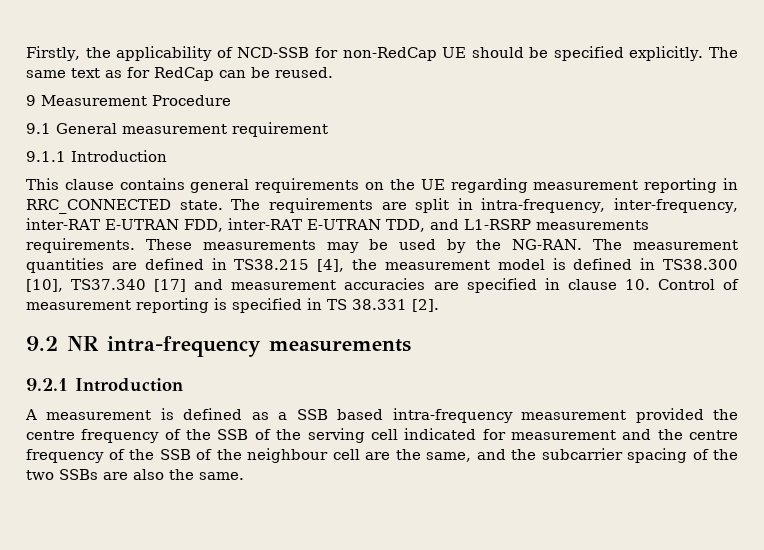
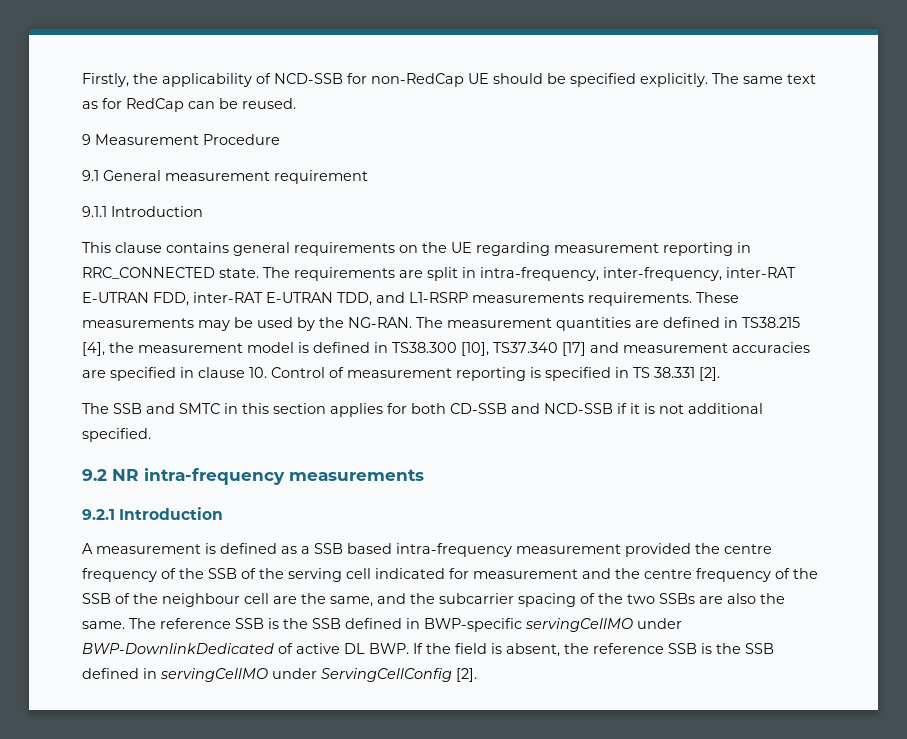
(439, 305) none -> [82,403,763,417] [82,428,151,442] // The SSB and SMTC in this section applies for both CD-SSB and NCD-SSB if it is not additional specified.
(244, 476) none -> [129,618,682,632] [82,643,774,657] [82,668,477,682] The reference SSB is the SSB defined in BWP-specific servingCellMO under BWP-DownlinkDedicated of active DL BWP. If the field is absent, the reference SSB is the SSB defined in servingCellMO under ServingCellConfig [2].

